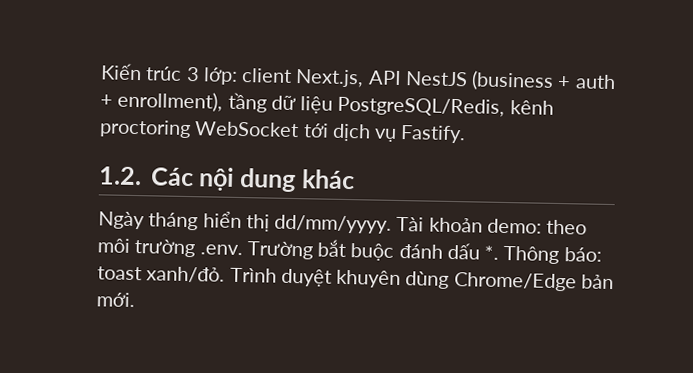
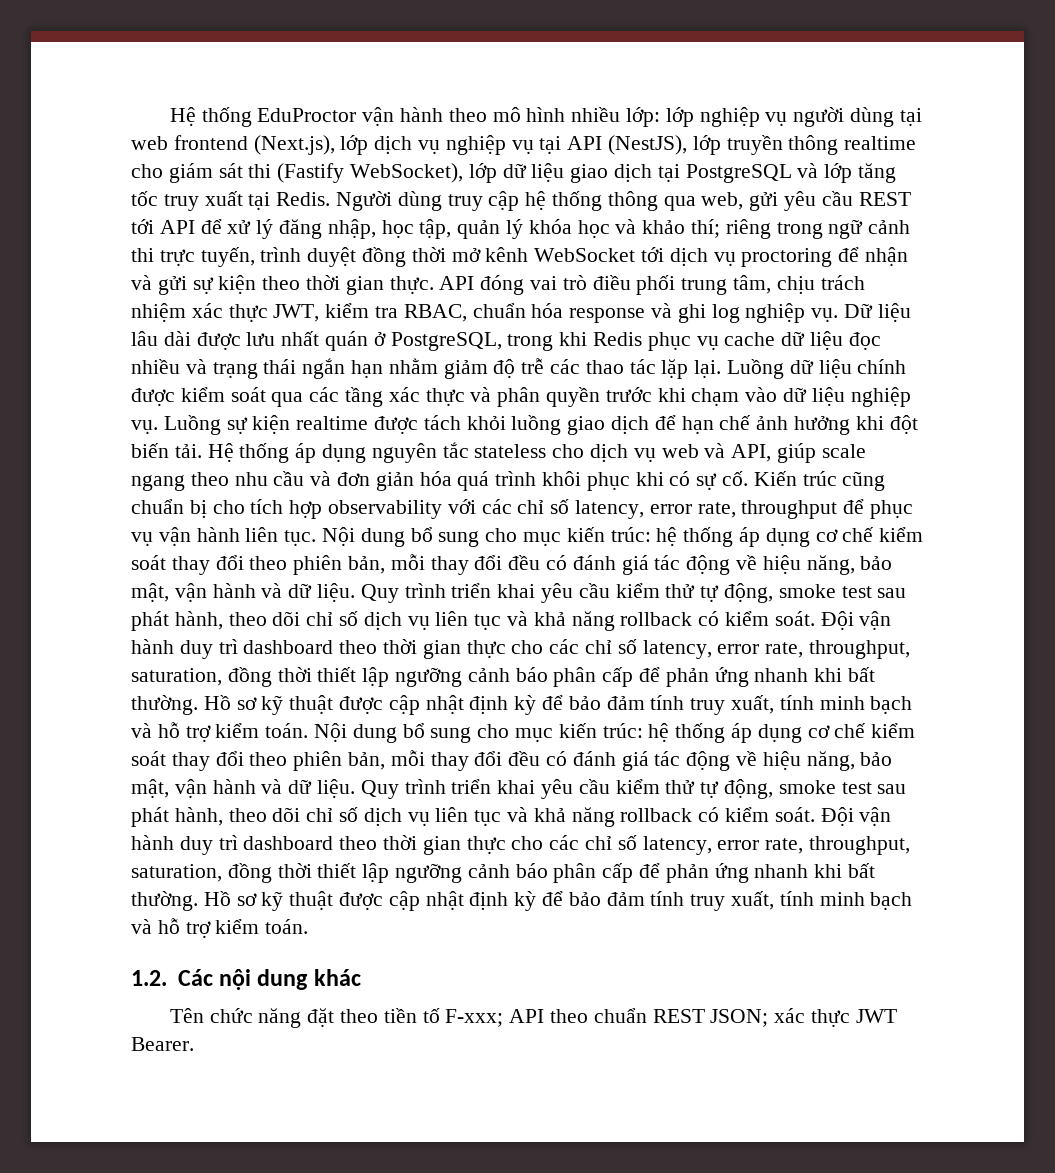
[100,63,616,91] [100,90,554,117] [99,119,467,144] Kiến trúc 3 lớp: client Next.js, API NestJS (business + auth + enrollment), tầng dữ liệu PostgreSQL/Redis, kênh proctoring WebSocket tới dịch vụ Fastify. -> [169,107,922,127] [131,135,917,155] [131,163,897,183] [131,191,911,211] [131,219,911,239] [131,247,909,267] [131,275,865,295] [131,303,911,323] [131,331,881,351] [131,358,907,379] [131,387,911,407] [131,415,918,435] [131,442,866,463] [131,471,886,491] [131,499,914,519] [131,527,924,547] [131,554,893,575] [131,583,907,603] [131,611,892,631] [131,639,911,659] [131,667,876,687] [131,695,913,715] [131,722,916,743] [131,750,893,771] [131,779,907,799] [131,807,892,827] [131,835,911,855] [131,863,876,883] [131,891,913,911] [131,918,309,938] Hệ thống EduProctor vận hành theo mô hình nhiều lớp: lớp nghiệp vụ người dùng tại web frontend (Next.js), lớp dịch vụ nghiệp vụ tại API (NestJS), lớp truyền thông realtime cho giám sát thi (Fastify WebSocket), lớp dữ liệu giao dịch tại PostgreSQL và lớp tăng tốc truy xuất tại Redis. Người dùng truy cập hệ thống thông qua web, gửi yêu cầu REST tới API để xử lý đăng nhập, học tập, quản lý khóa học và khảo thí; riêng trong ngữ cảnh thi trực tuyến, trình duyệt đồng thời mở kênh WebSocket tới dịch vụ proctoring để nhận và gửi sự kiện theo thời gian thực. API đóng vai trò điều phối trung tâm, chịu trách nhiệm xác thực JWT, kiểm tra RBAC, chuẩn hóa response và ghi log nghiệp vụ. Dữ liệu lâu dài được lưu nhất quán ở PostgreSQL, trong khi Redis phục vụ cache dữ liệu đọc nhiều và trạng thái ngắn hạn nhằm giảm độ trễ các thao tác lặp lại. Luồng dữ liệu chính được kiểm soát qua các tầng xác thực và phân quyền trước khi chạm vào dữ liệu nghiệp vụ. Luồng sự kiện realtime được tách khỏi luồng giao dịch để hạn chế ảnh hưởng khi đột biến tải. Hệ thống áp dụng nguyên tắc stateless cho dịch vụ web và API, giúp scale ngang theo nhu cầu và đơn giản hóa quá trình khôi phục khi có sự cố. Kiến trúc cũng chuẩn bị cho tích hợp observability với các chỉ số latency, error rate, throughput để phục vụ vận hành liên tục. Nội dung bổ sung cho mục kiến trúc: hệ thống áp dụng cơ chế kiểm soát thay đổi theo phiên bản, mỗi thay đổi đều có đánh giá tác động về hiệu năng, bảo mật, vận hành và dữ liệu. Quy trình triển khai yêu cầu kiểm thử tự động, smoke test sau phát hành, theo dõi chỉ số dịch vụ liên tục và khả năng rollback có kiểm soát. Đội vận hành duy trì dashboard theo thời gian thực cho các chỉ số latency, error rate, throughput, saturation, đồng thời thiết lập ngưỡng cảnh báo phân cấp để phản ứng nhanh khi bất thường. Hồ sơ kỹ thuật được cập nhật định kỳ để bảo đảm tính truy xuất, tính minh bạch và hỗ trợ kiểm toán. Nội dung bổ sung cho mục kiến trúc: hệ thống áp dụng cơ chế kiểm soát thay đổi theo phiên bản, mỗi thay đổi đều có đánh giá tác động về hiệu năng, bảo mật, vận hành và dữ liệu. Quy trình triển khai yêu cầu kiểm thử tự động, smoke test sau phát hành, theo dõi chỉ số dịch vụ liên tục và khả năng rollback có kiểm soát. Đội vận hành duy trì dashboard theo thời gian thực cho các chỉ số latency, error rate, throughput, saturation, đồng thời thiết lập ngưỡng cảnh báo phân cấp để phản ứng nhanh khi bất thường. Hồ sơ kỹ thuật được cập nhật định kỳ để bảo đảm tính truy xuất, tính minh bạch và hỗ trợ kiểm toán.
[98,211,588,235] [97,238,602,265] [97,266,614,292] [96,292,135,308] Ngày tháng hiển thị dd/mm/yyyy. Tài khoản demo: theo môi trường .env. Trường bắt buộc đánh dấu *. Thông báo: toast xanh/đỏ. Trình duyệt khuyên dùng Chrome/Edge bản mới. -> [169,1008,897,1028] [131,1037,194,1051] Tên chức năng đặt theo tiền tố F-xxx; API theo chuẩn REST JSON; xác thực JWT Bearer.

